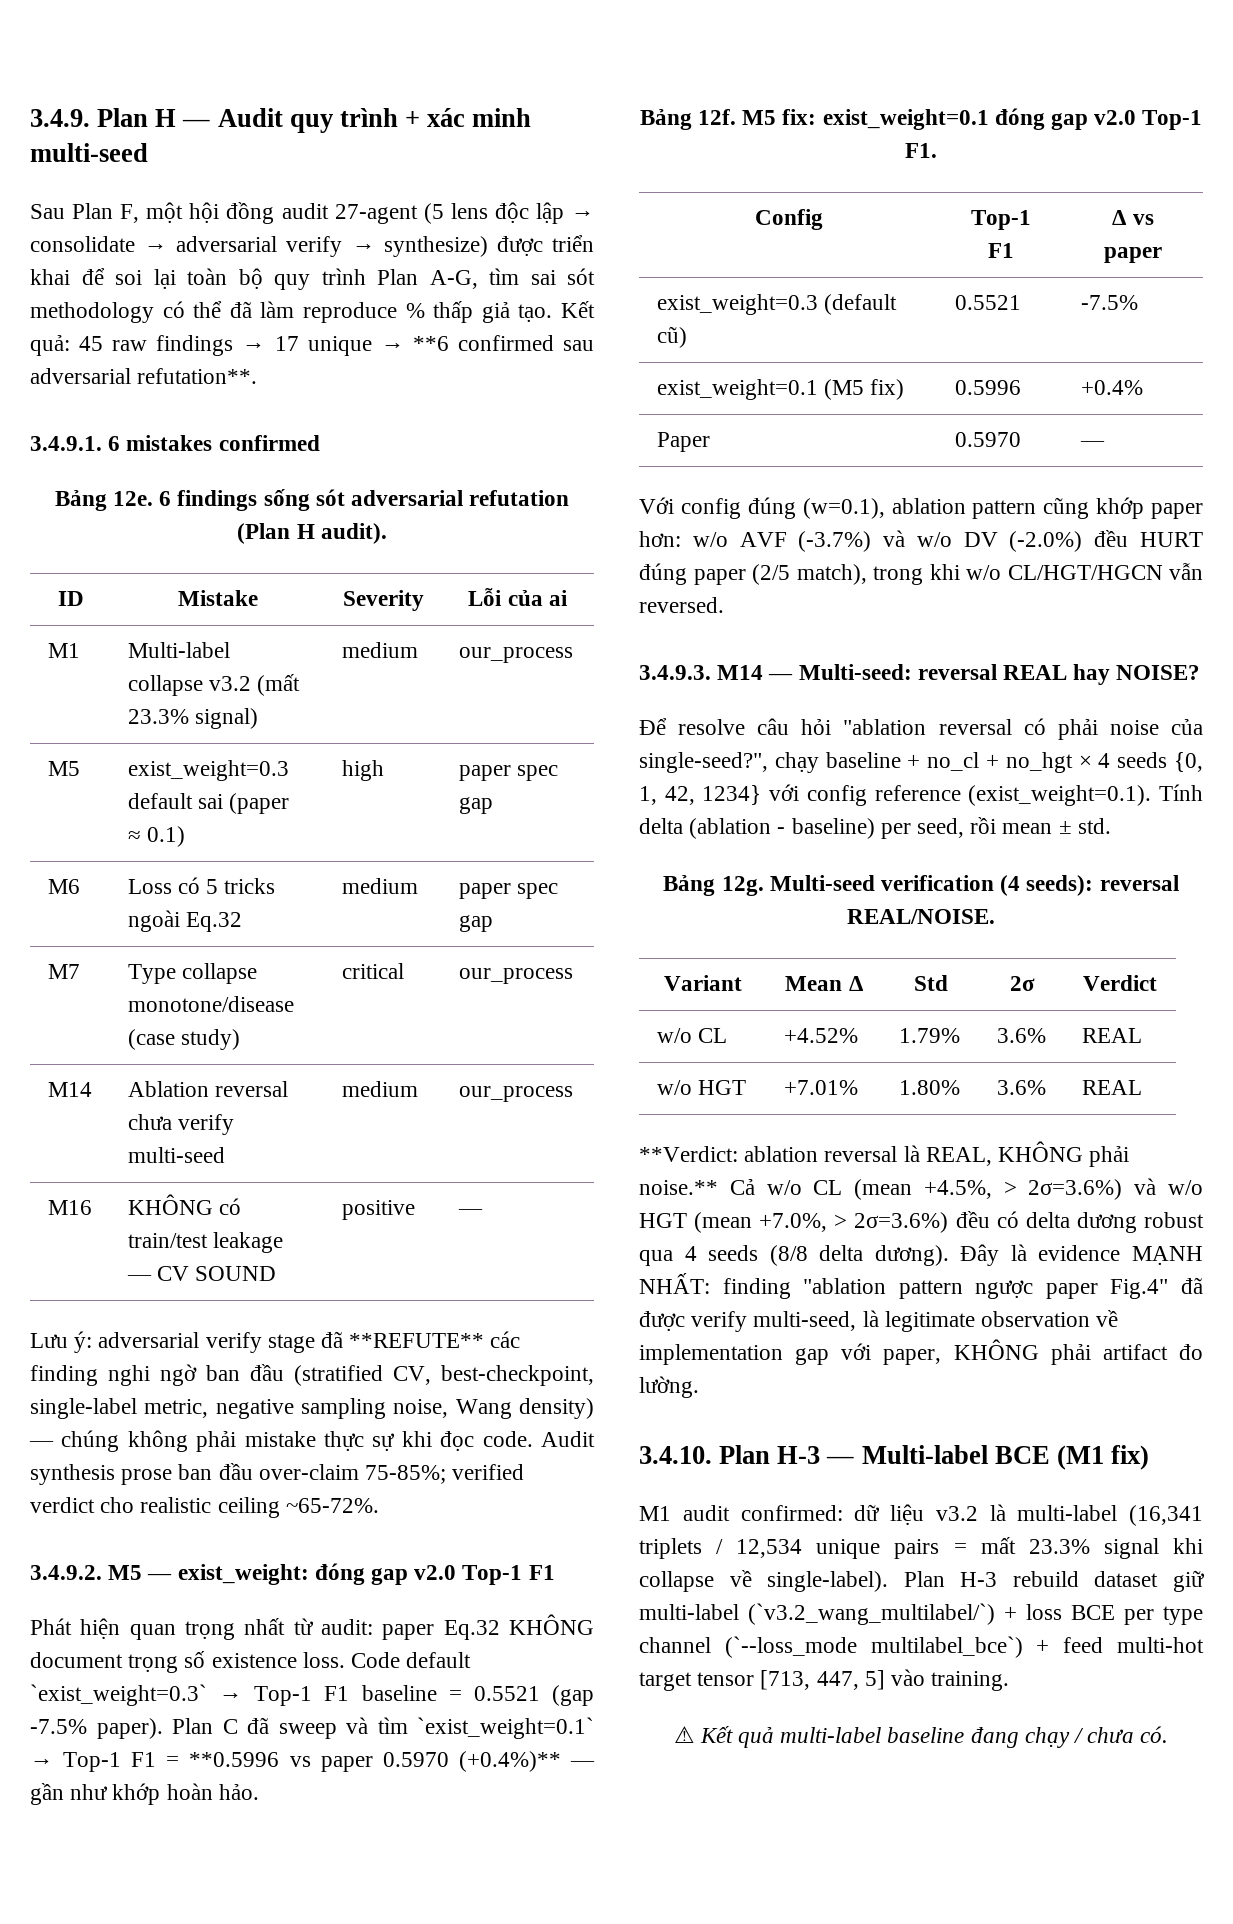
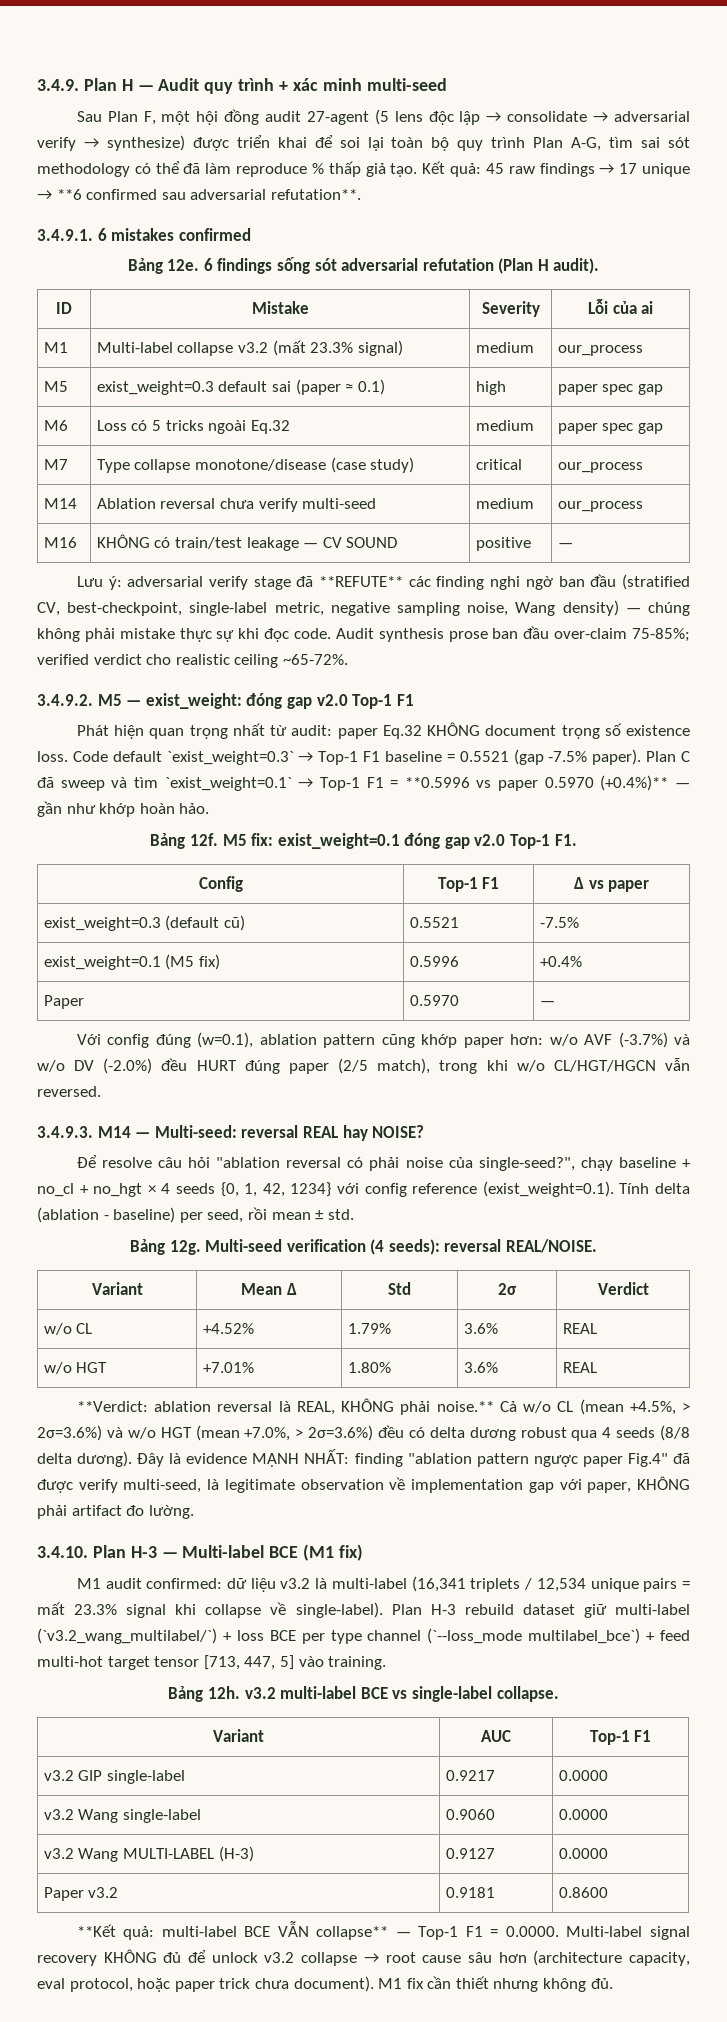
[673,1726,1169,1748] ⚠ Kết quả multi-label baseline đang chạy / chưa có. -> [168,1686,559,1702] [213,1729,264,1742] [481,1730,511,1742] [589,1730,652,1745] [43,1770,185,1784] [445,1770,495,1781] [558,1770,608,1781] [43,1809,201,1823] [445,1809,495,1820] [558,1809,608,1820] [43,1846,254,1862] [445,1848,495,1859] [558,1848,608,1859] [43,1887,119,1901] [445,1887,495,1898] [558,1887,608,1898] [76,1921,690,1940] [37,1949,690,1966] [37,1976,613,1992] Bảng 12h. v3.2 multi-label BCE vs single-label collapse. // Variant | AUC | Top-1 F1 // v3.2 GIP single-label | 0.9217 | 0.0000 // v3.2 Wang single-label | 0.9060 | 0.0000 // v3.2 Wang MULTI-LABEL (H-3) | 0.9127 | 0.0000 // Paper v3.2 | 0.9181 | 0.8600 // **Kết quả: multi-label BCE VẪN collapse** — Top-1 F1 = 0.0000. Multi-label signal recovery KHÔNG đủ để unlock v3.2 collapse → root cause sâu hơn (architecture capacity, eval protocol, hoặc paper trick chưa document). M1 fix cần thiết nhưng không đủ.

